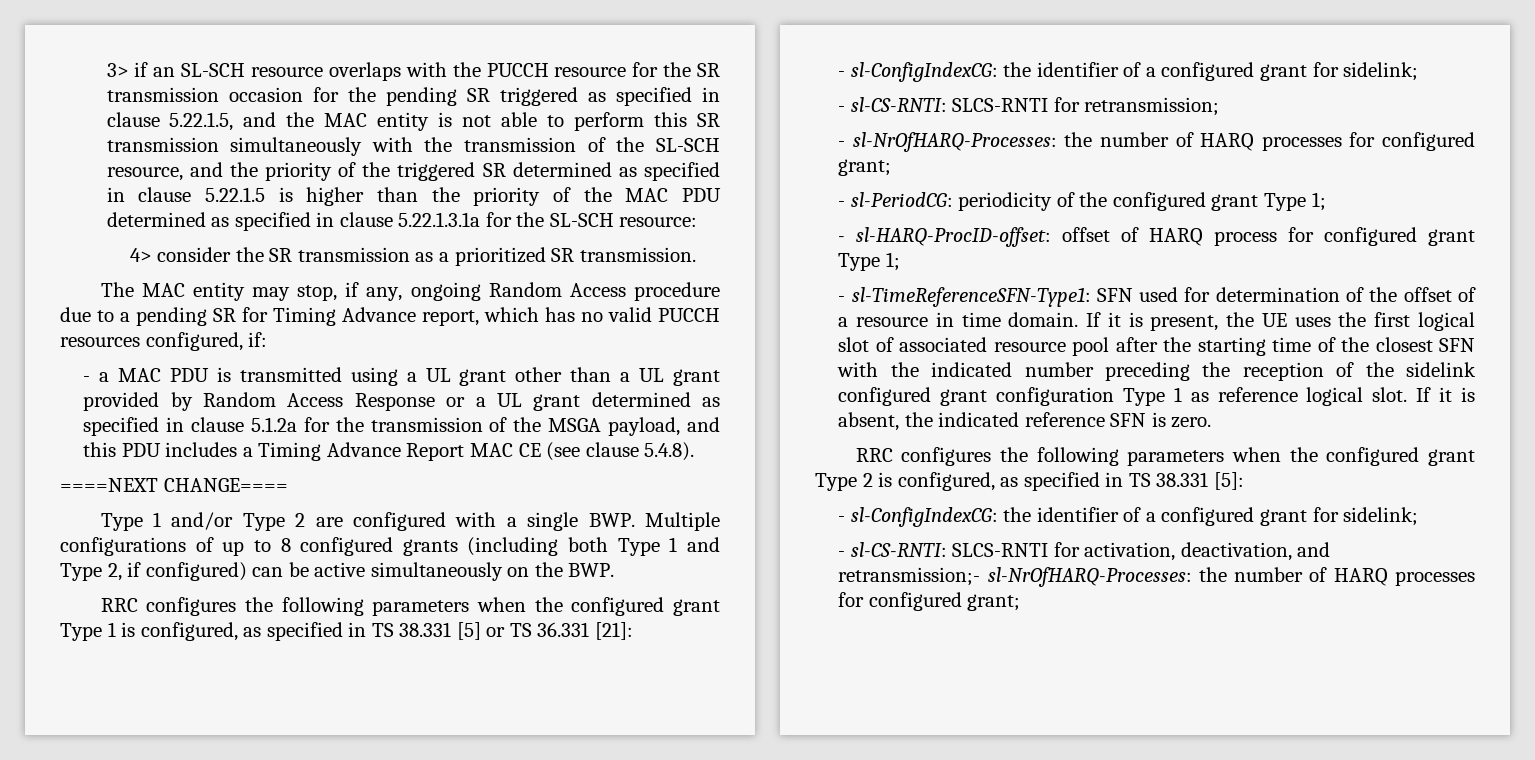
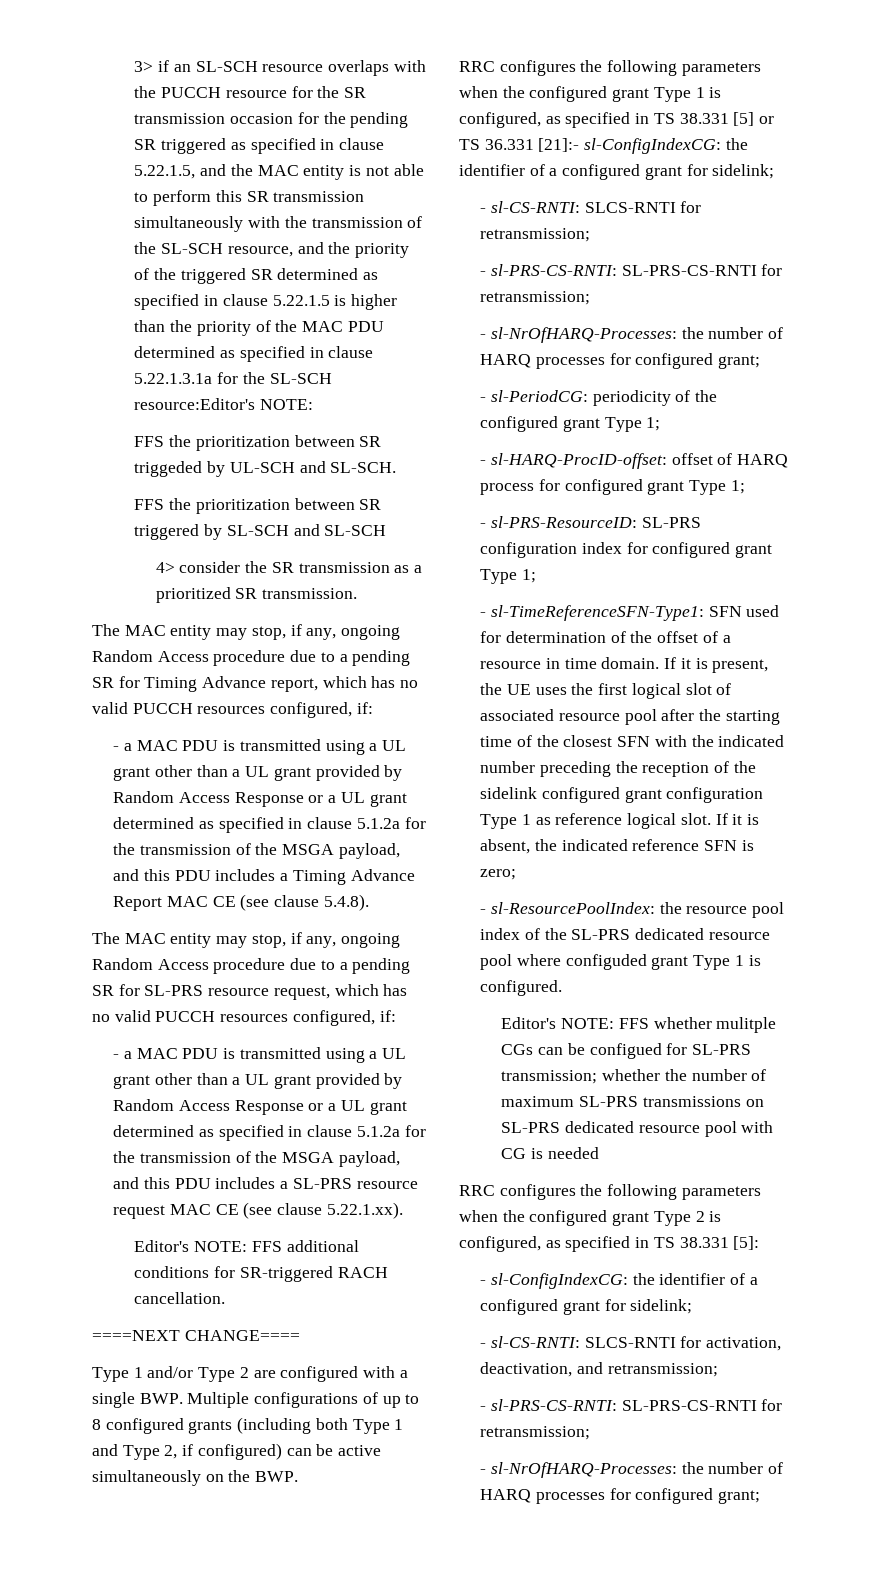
[619,217,698,227] resource: -> [134,398,314,410] [134,435,382,451] [134,461,397,477] [134,498,382,514] [134,524,387,540] resource:Editor's NOTE: // FFS the prioritization between SR triggeded by UL-SCH and SL-SCH. // FFS the prioritization between SR triggered by SL-SCH and SL-SCH
(695, 451) none -> [92,932,401,948] [92,958,411,974] [92,984,408,1000] [92,1010,396,1026] [113,1047,407,1063] [113,1073,403,1089] [113,1099,407,1115] [113,1125,426,1141] [113,1151,400,1167] [113,1177,418,1189] [113,1202,403,1219] [134,1240,359,1252] [134,1266,388,1282] [134,1292,226,1304] // The MAC entity may stop, if any, ongoing Random Access procedure due to a pending SR for SL-PRS resource request, which has no valid PUCCH resources configured, if: // - a MAC PDU is transmitted using a UL grant other than a UL grant provided by Random Access Response or a UL grant determined as specified in clause 5.1.2a for the transmission of the MSGA payload, and this PDU includes a SL-PRS resource request MAC CE (see clause 5.22.1.xx). // Editor's NOTE: FFS additional conditions for SR-triggered RACH cancellation.
[594,622,633,640] [838,71,846,77] [21]: // - -> [538,138,580,152] [21]:-
(1220, 106) none -> [480,264,783,276] [480,291,591,305] // - sl-PRS-CS-RNTI: SL-PRS-CS-RNTI for retransmission;
(900, 261) none -> [480,516,701,528] [480,542,773,558] [480,569,536,584] // - sl-PRS-ResourceID: SL-PRS configuration index for configured grant Type 1;
[1171,417,1212,428] zero. -> [480,869,517,880] [480,902,785,918] [480,928,770,940] [480,954,761,970] [480,980,563,996] [501,1017,777,1033] [501,1043,752,1059] [501,1069,767,1084] [501,1096,764,1107] [501,1121,774,1137] [501,1147,599,1159] zero; // - sl-ResourcePoolIndex: the resource pool index of the SL-PRS dedicated resource pool where configuded grant Type 1 is configured. // Editor's NOTE: FFS whether mulitple CGs can be configued for SL-PRS transmission; whether the number of maximum SL-PRS transmissions on SL-PRS dedicated resource pool with CG is needed
[838,567,981,586] retransmission;- -> [607,1363,718,1377] [480,1399,783,1411] [480,1426,591,1440] [480,1469,487,1474] retransmission; // - sl-PRS-CS-RNTI: SL-PRS-CS-RNTI for retransmission; // -

